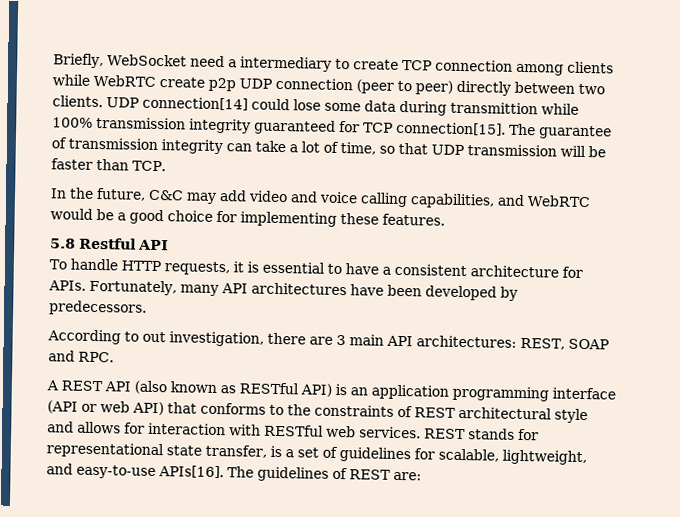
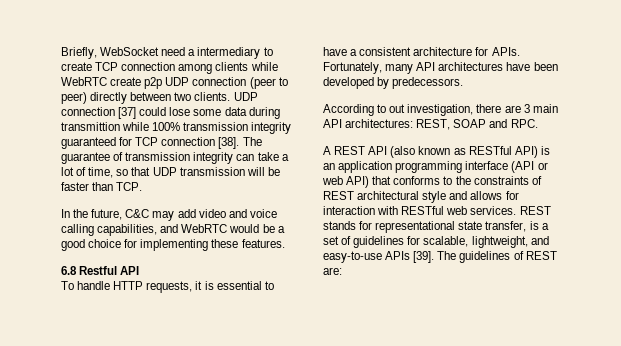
[142,96,248,111] connection[14] -> [61,107,137,119] connection [37]
[396,121,506,136] connection[15]. -> [161,137,240,149] connection [38].
[50,238,76,249] 5.8 -> [61,266,77,275] 6.8
[158,465,224,479] APIs[16]. -> [385,251,435,263] APIs [39].

